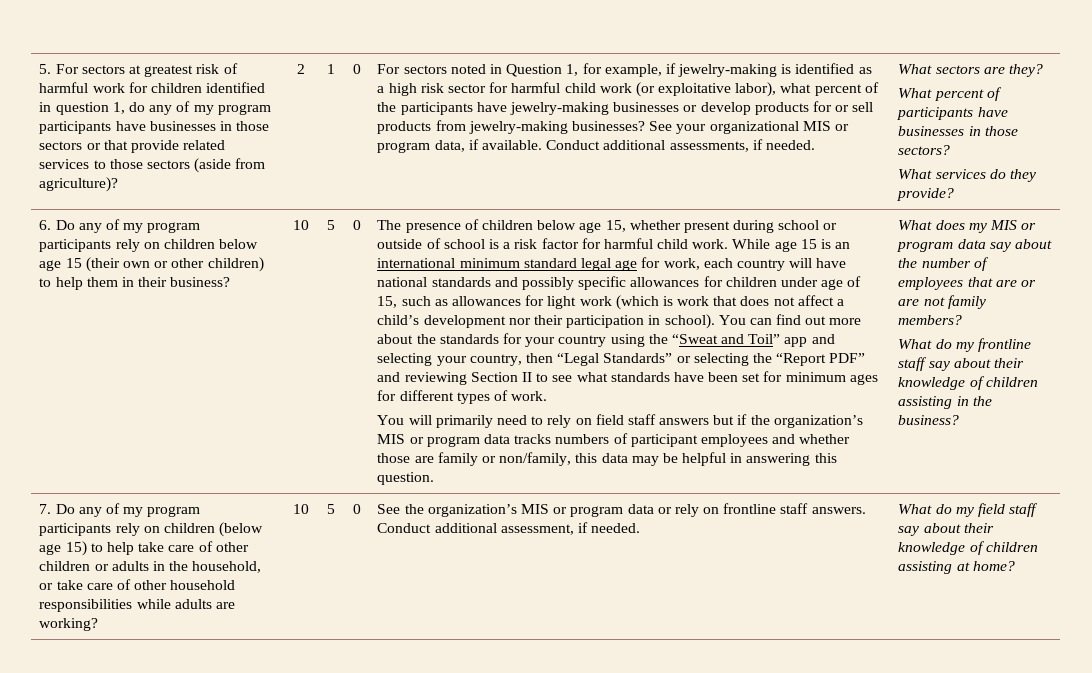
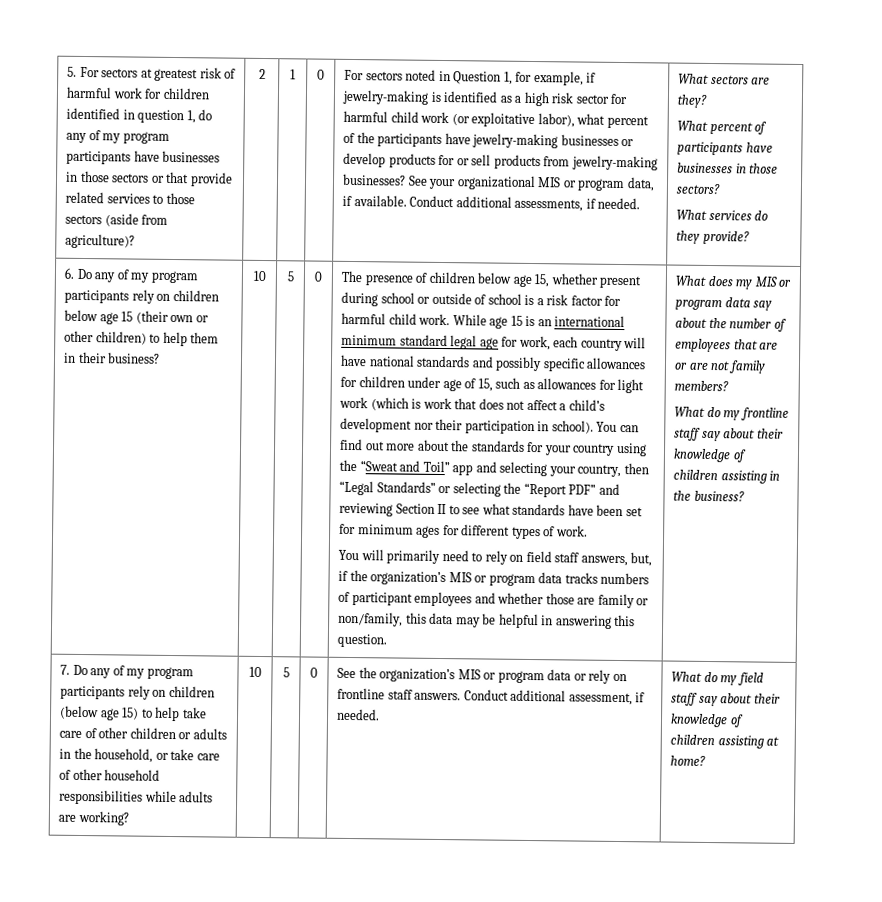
[659,415,735,425] answers but -> [580,552,653,567] answers, but,

